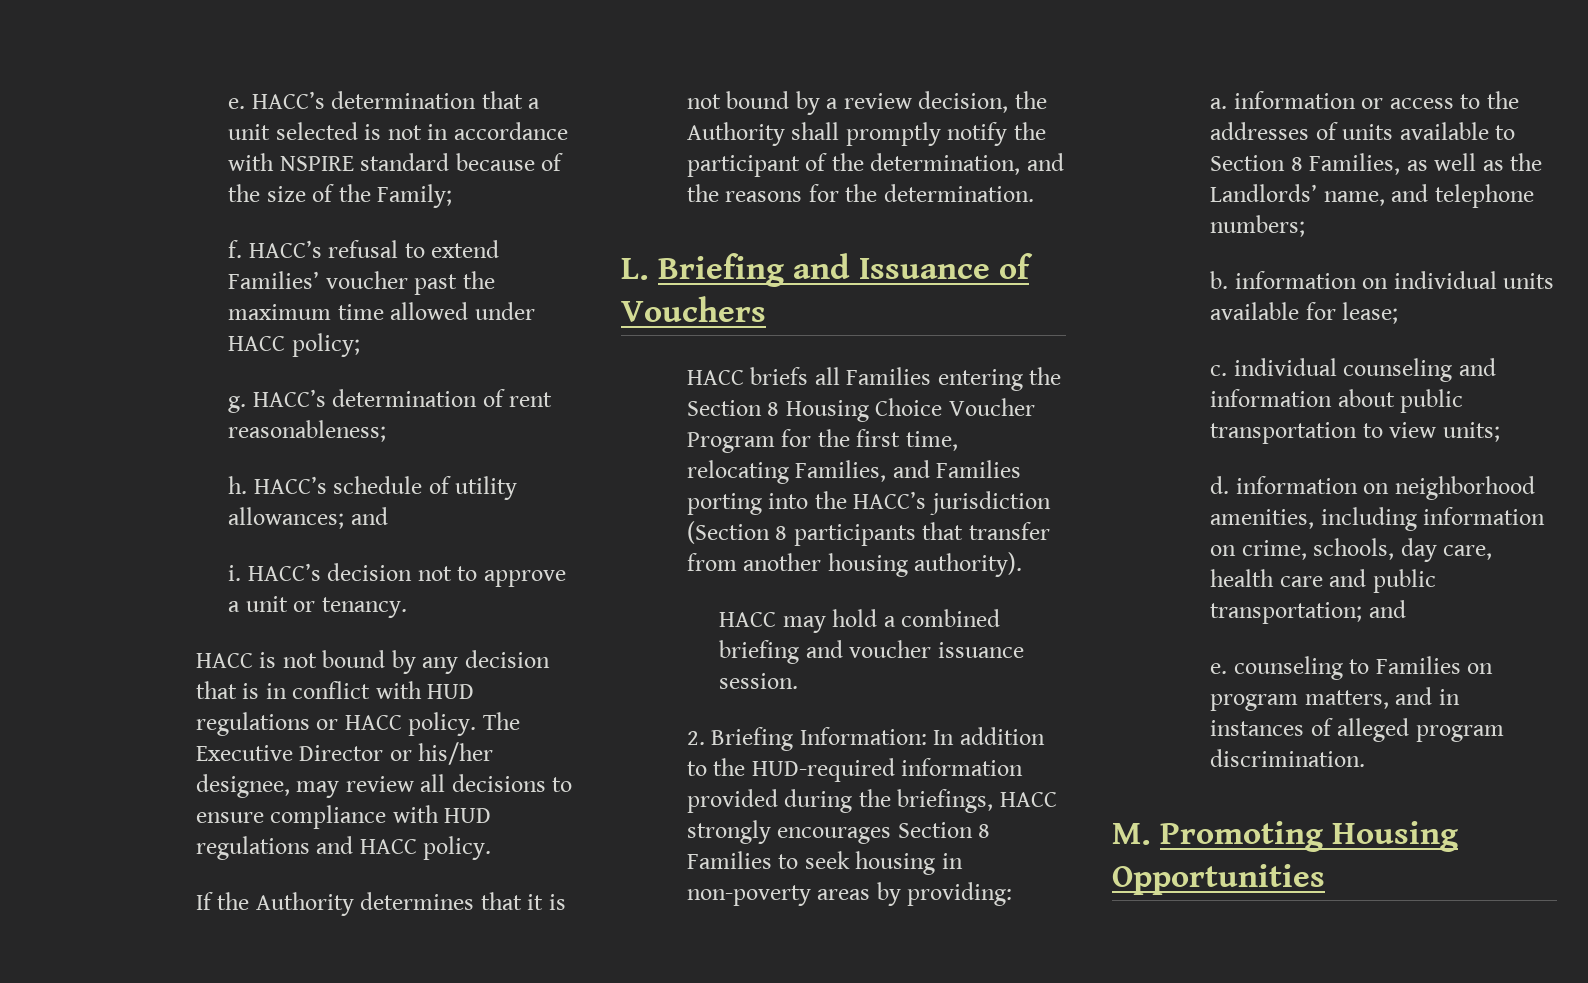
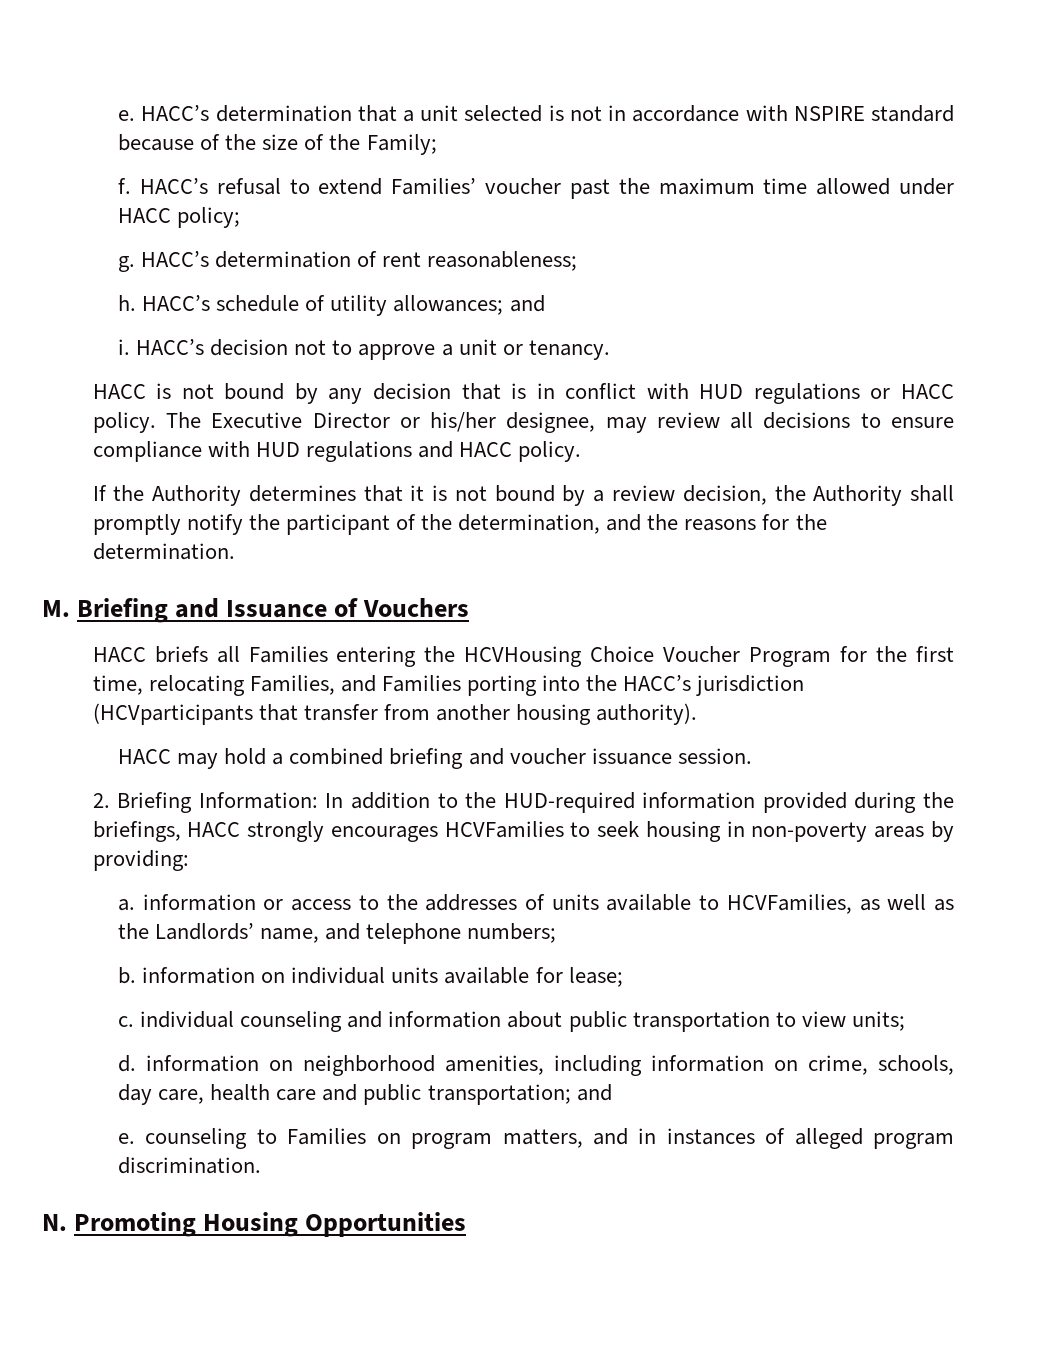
[621,258,649,280] L. -> [42,600,70,617] M.
[686,400,869,422] Section 8 Housing -> [464,646,583,667] HCVHousing
[686,521,916,546] (Section 8 participants -> [92,703,253,725] (HCVparticipants
[897,822,991,838] [686,851,772,869] Section 8 Families -> [444,821,564,838] HCVFamilies
[1210,153,1401,175] Section 8 Families, -> [726,894,852,914] HCVFamilies,
[1112,823,1151,845] M. -> [42,1214,67,1231] N.

